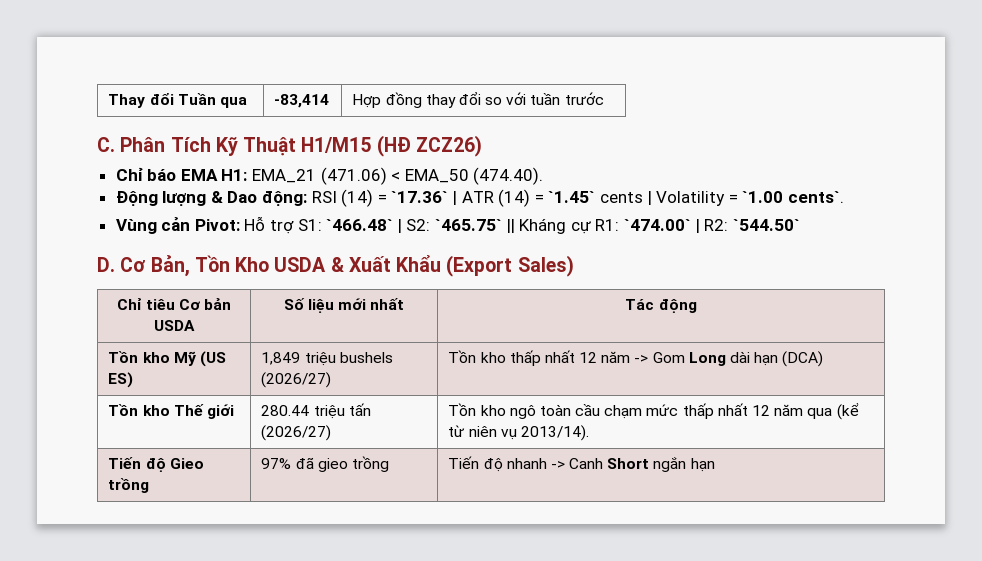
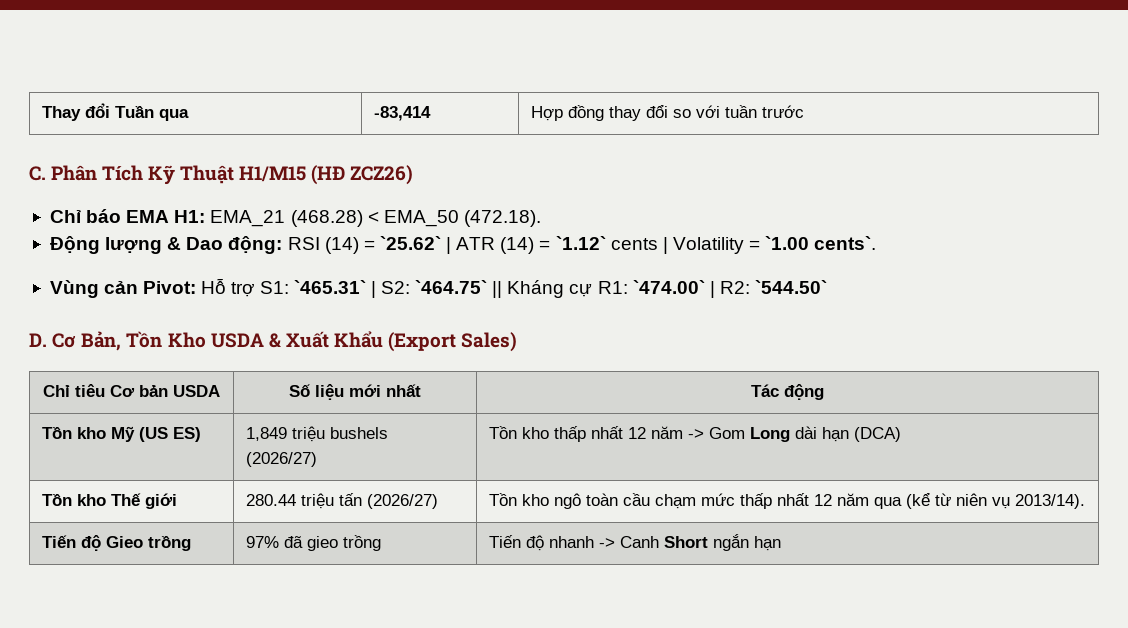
[320,167,387,185] (471.06) -> [290,210,363,227] (468.28)
[473,167,544,185] (474.40). -> [463,210,541,227] (472.18).
[391,191,449,203] `17.36` -> [379,236,441,250] `25.62`
[548,191,596,203] `1.45` -> [555,236,606,250] `1.12`
[326,219,394,231] `466.48` -> [293,280,366,294] `465.31`
[435,219,503,231] `465.75` -> [415,280,488,294] `464.75`

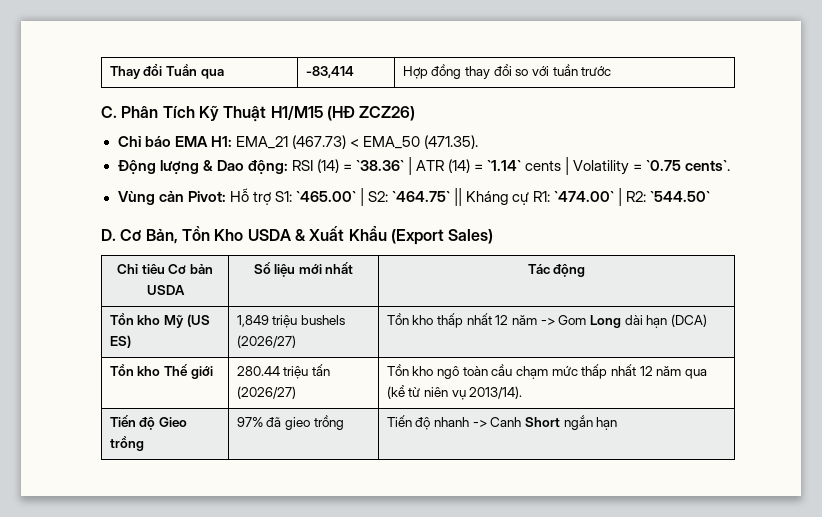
[290,210,363,227] (468.28) -> [291,135,346,149] (467.73)
[463,210,541,227] (472.18). -> [423,135,478,149] (471.35).
[379,236,441,250] `25.62` -> [355,160,404,171] `38.36`
[555,236,606,250] `1.12` -> [487,160,522,171] `1.14`
[765,236,810,250] `1.00 -> [646,160,682,171] `0.75
[293,280,366,294] `465.31` -> [295,191,356,202] `465.00`

